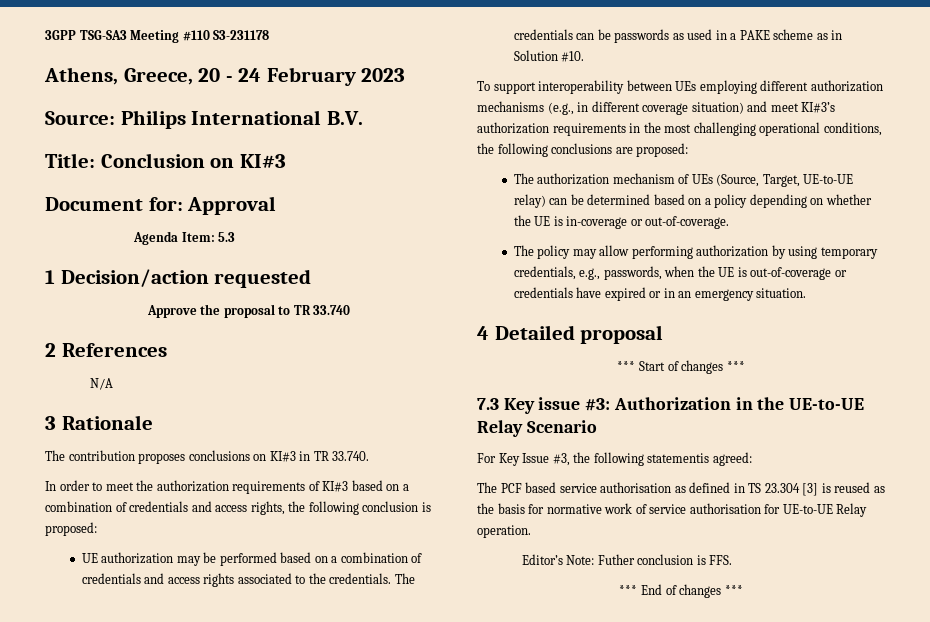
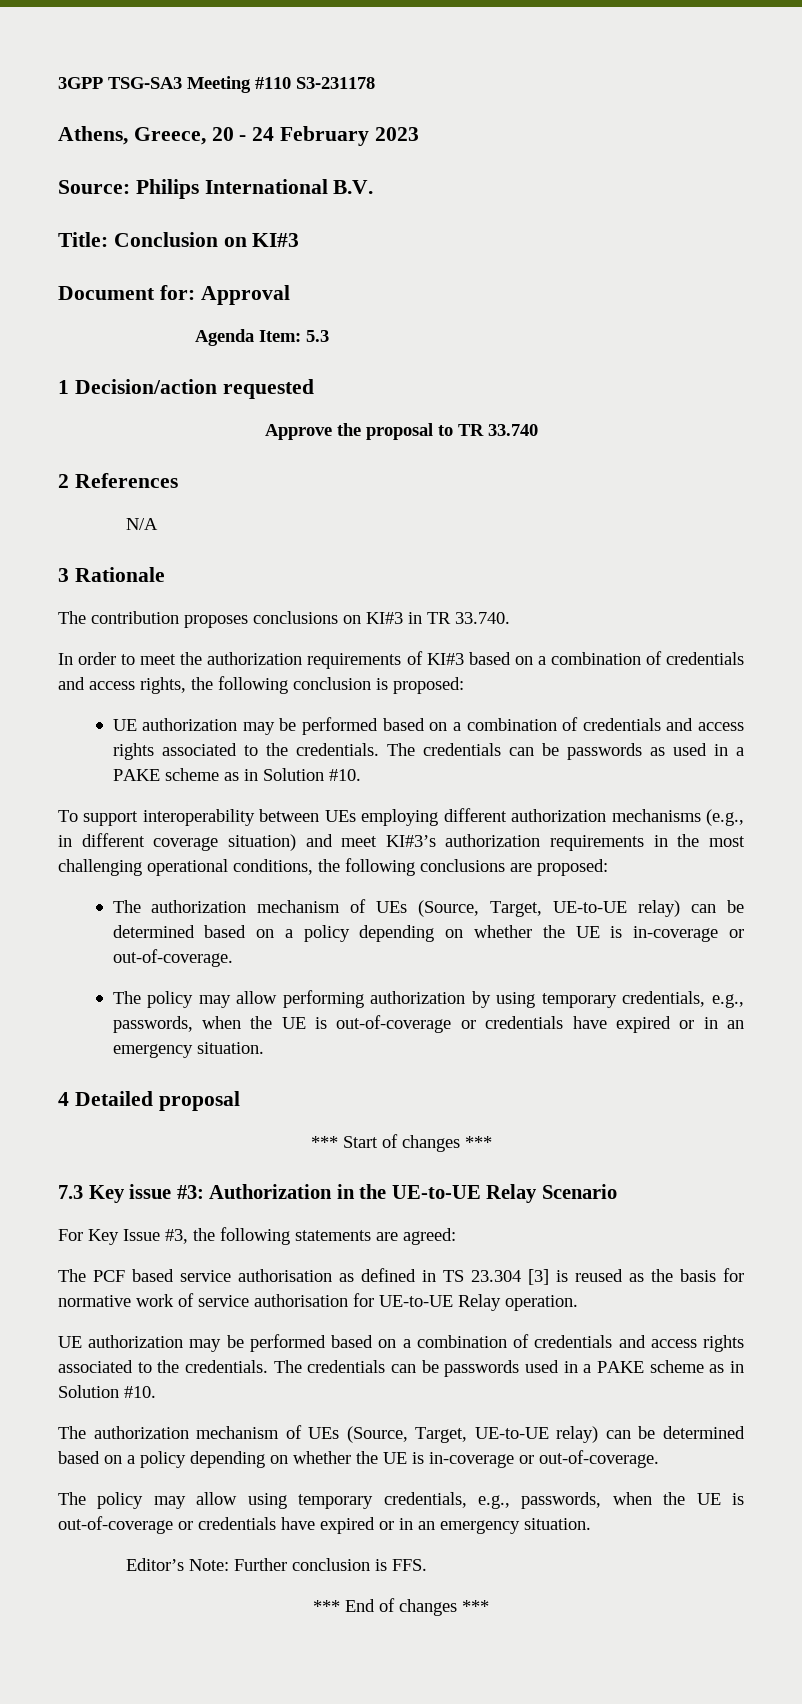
[647,453,710,463] statementis -> [295,1230,398,1241] statements are
(531, 531) none -> [58,1334,745,1352] [58,1360,744,1377] [58,1385,156,1398] [58,1425,745,1443] [58,1450,659,1468] [58,1492,744,1509] [58,1516,591,1534] // UE authorization may be performed based on a combination of credentials and access rights associated to the credentials. The credentials can be passwords used in a PAKE scheme as in Solution #10. // The authorization mechanism of UEs (Source, Target, UE-to-UE relay) can be determined based on a policy depending on whether the UE is in-coverage or out-of-coverage. // The policy may allow using temporary credentials, e.g., passwords, when the UE is out-of-coverage or credentials have expired or in an emergency situation.
[597,554,635,565] Futher -> [234,1558,288,1571] Further

